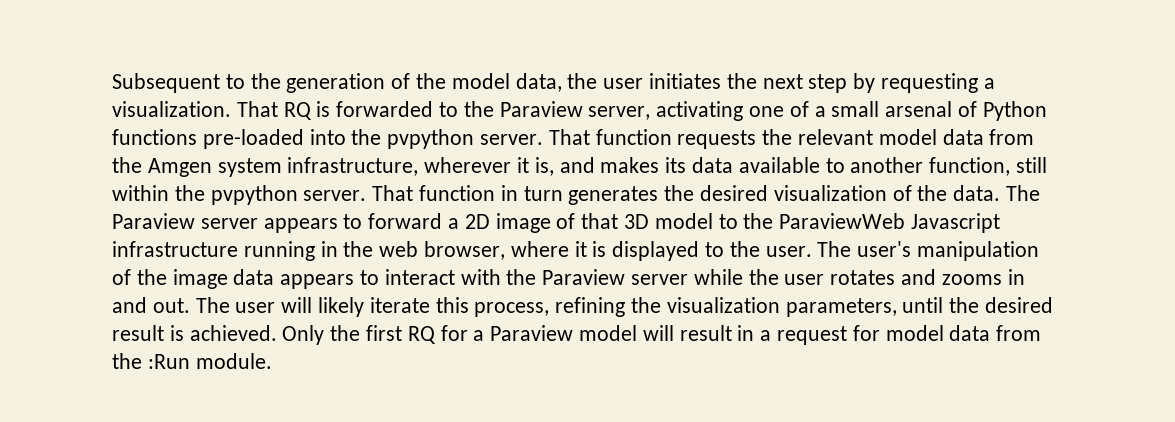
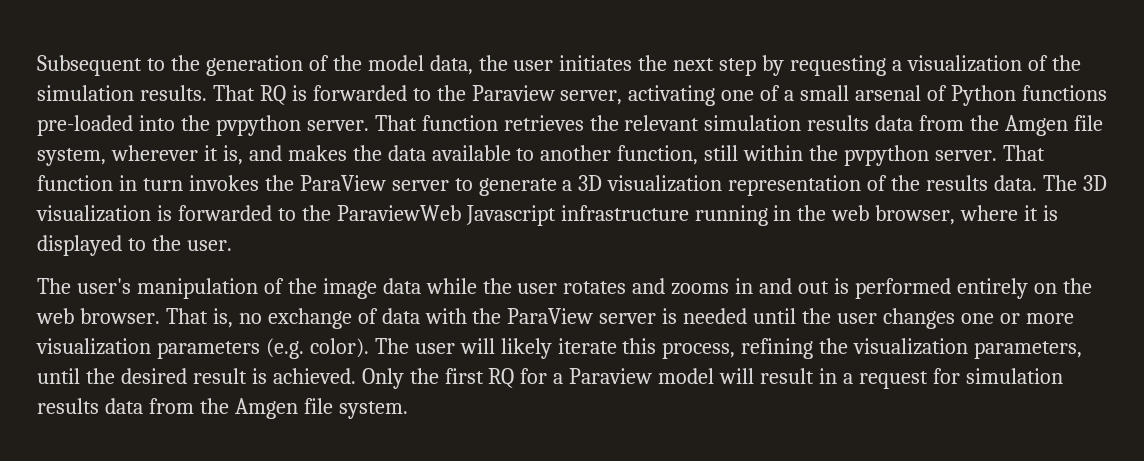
[112,101,231,117] visualization. -> [906,55,1081,72] [37,85,207,101] visualization of the simulation results.
[677,130,757,149] requests -> [503,115,584,131] retrieves
[878,129,1035,145] [112,157,419,177] model data from the Amgen system infrastructure, -> [704,115,1104,136] [37,148,106,166] simulation results data from the Amgen file system,
[665,157,687,173] its -> [352,145,382,161] the
[568,185,948,205] generates the desired visualization of the -> [188,175,989,196] invokes the ParaView server to generate a 3D visualization representation of the results
[112,213,713,233] Paraview server appears to forward a 2D image of that 3D model -> [1082,175,1107,191] [36,205,272,222] 3D visualization is forwarded
(812, 251) none -> (232, 245) //
[280,269,689,289] appears to interact with the Paraview server -> (421, 286) none
[152,298,190,313] out. -> [798,278,1092,299] [36,308,1074,329] [36,338,369,359] out is performed entirely on the web browser. That is, no exchange of data with the ParaView server is needed until the user changes one or more visualization parameters (e.g. color).
[885,325,1042,341] [112,353,272,369] model data from the :Run module. -> [965,368,1063,384] [37,398,408,419] simulation results data from the Amgen file system.

